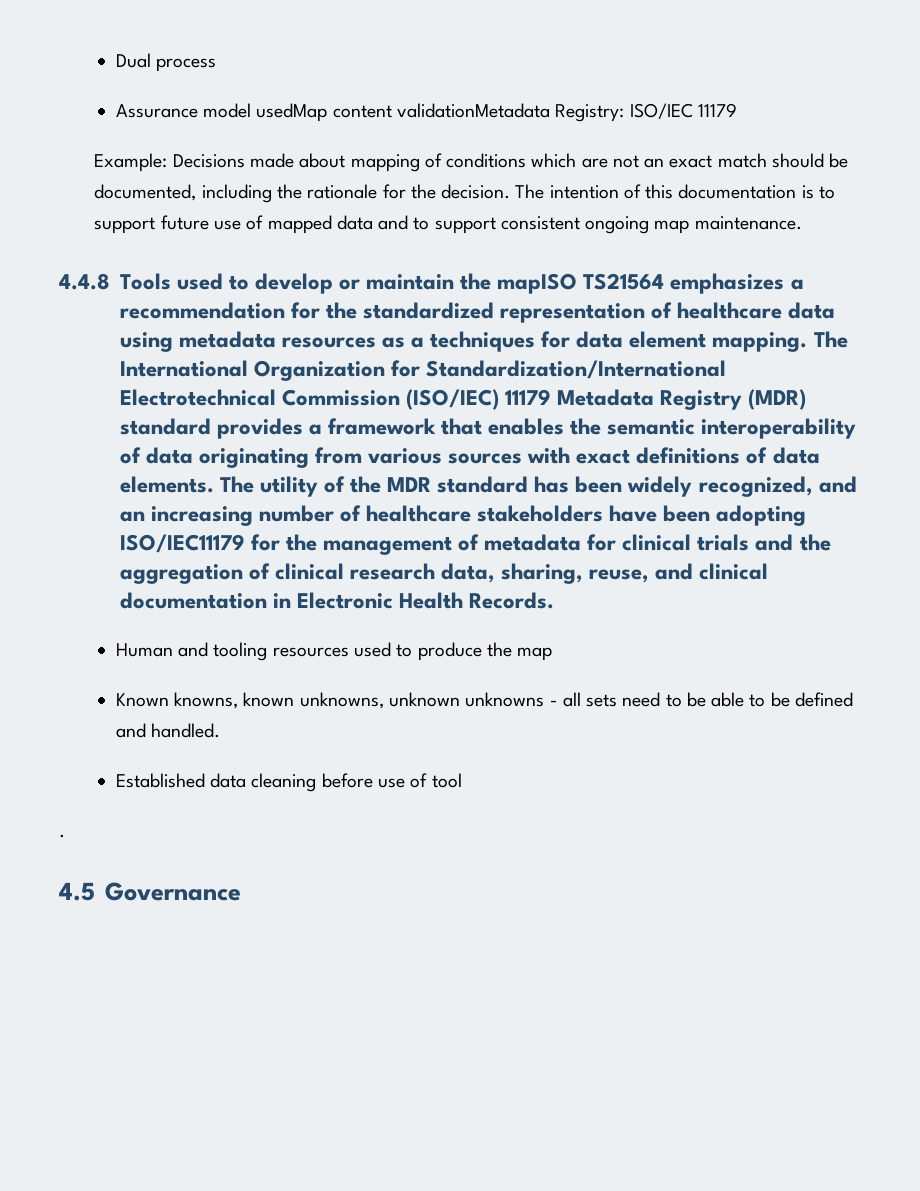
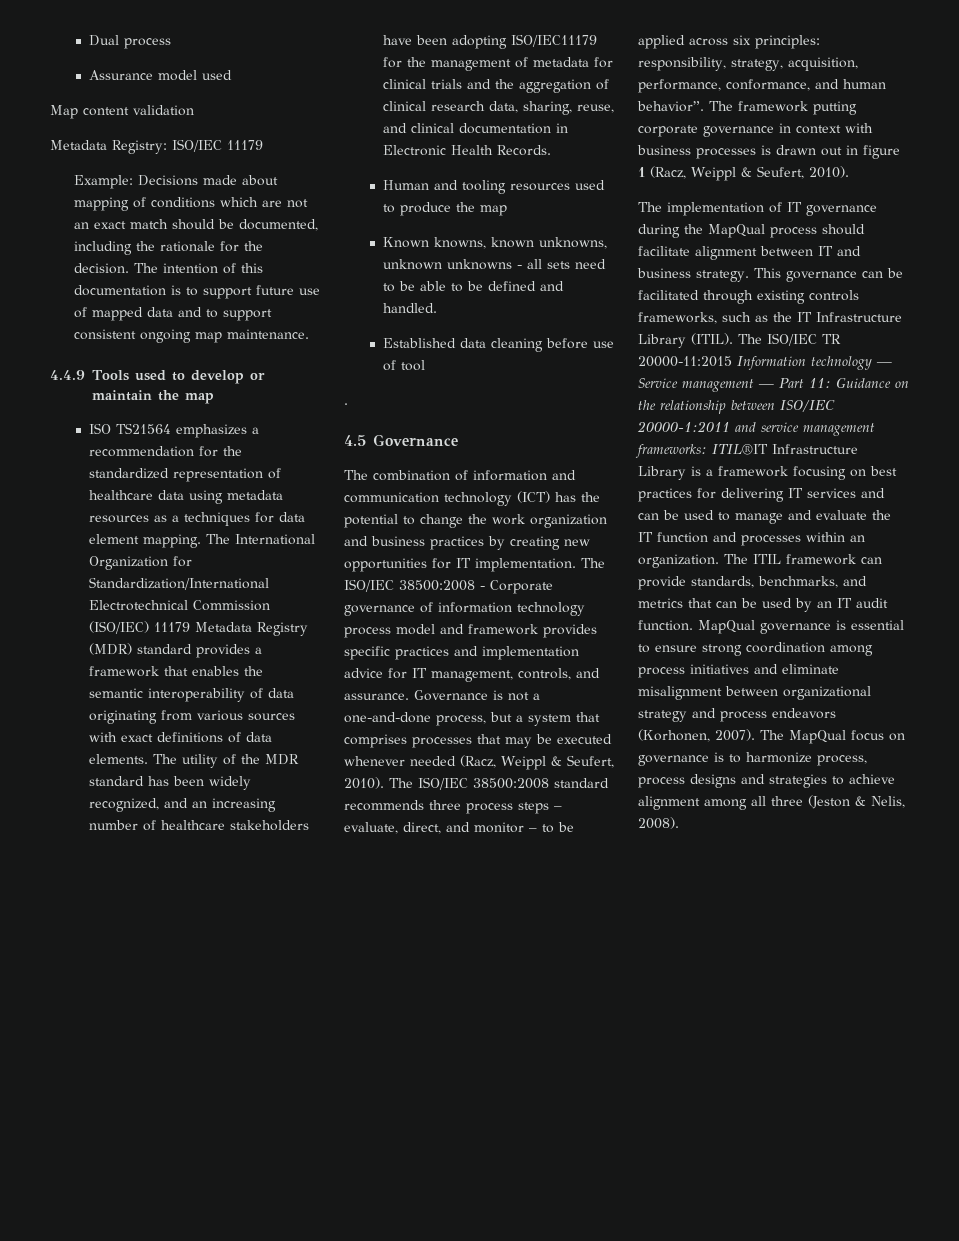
[256,103,550,122] usedMap content validationMetadata -> [202,70,233,80] [50,105,194,119] [50,140,107,150] used // Map content validation // Metadata
[59,273,110,290] 4.4.8 -> [50,370,85,380] 4.4.9
[497,273,578,294] mapISO -> [185,393,214,404] [89,423,112,434] map // ISO
(241, 891) none -> [344,470,576,481] [344,491,600,506] [344,514,607,528] [344,536,590,550] [344,558,605,572] [344,579,553,594] [344,602,585,616] [344,624,597,638] [344,646,579,660] [344,668,600,682] [344,690,540,701] [344,712,600,726] [344,734,612,748] [344,755,614,770] [344,777,609,790] [344,800,562,814] [344,822,574,834] [638,35,820,49] [638,57,858,71] [638,79,886,93] [637,101,857,115] [638,123,873,137] [637,145,900,159] [638,166,849,181] [638,202,877,216] [638,224,865,238] [638,246,861,260] [637,268,903,282] [638,290,859,304] [638,312,902,324] [638,333,841,348] [638,356,892,370] [638,378,909,392] [638,400,835,414] [637,421,875,436] [635,444,858,458] [638,466,897,480] [638,488,885,502] [638,510,891,524] [638,532,865,546] [638,554,882,568] [638,576,867,590] [638,598,888,612] [638,620,904,634] [638,642,873,656] [638,664,839,678] [638,686,871,700] [638,708,836,722] [638,729,905,744] [638,752,867,766] [638,774,895,788] [638,795,905,810] [638,817,679,829] // The combination of information and communication technology (ICT) has the potential to change the work organization and business practices by creating new opportunities for IT implementation. The ISO/IEC 38500:2008 - Corporate governance of information technology process model and framework provides specific practices and implementation advice for IT management, controls, and assurance. Governance is not a one-and-done process, but a system that comprises processes that may be executed whenever needed (Racz, Weippl & Seufert, 2010). The ISO/IEC 38500:2008 standard recommends three process steps – evaluate, direct, and monitor – to be applied across six principles: responsibility, strategy, acquisition, performance, conformance, and human behavior”. The framework putting corporate governance in context with business processes is drawn out in figure 1 (Racz, Weippl & Seufert, 2010). // The implementation of IT governance during the MapQual process should facilitate alignment between IT and business strategy. This governance can be facilitated through existing controls frameworks, such as the IT Infrastructure Library (ITIL). The ISO/IEC TR 20000-11:2015 Information technology — Service management — Part 11: Guidance on the relationship between ISO/IEC 20000-1:2011 and service management frameworks: ITIL®IT Infrastructure Library is a framework focusing on best practices for delivering IT services and can be used to manage and evaluate the IT function and processes within an organization. The ITIL framework can provide standards, benchmarks, and metrics that can be used by an IT audit function. MapQual governance is essential to ensure strong coordination among process initiatives and eliminate misalignment between organizational strategy and process endeavors (Korhonen, 2007). The MapQual focus on governance is to harmonize process, process designs and strategies to achieve alignment among all three (Jeston & Nelis, 2008).

